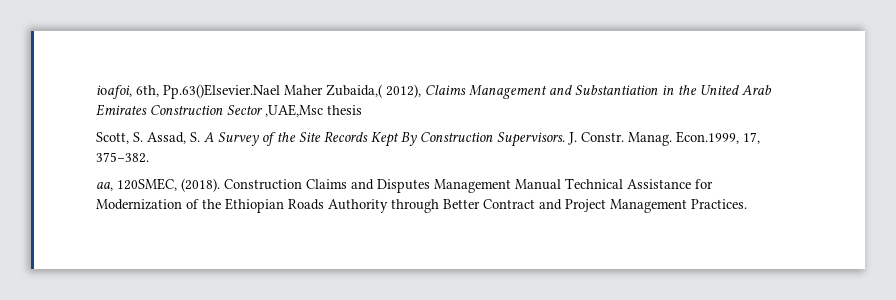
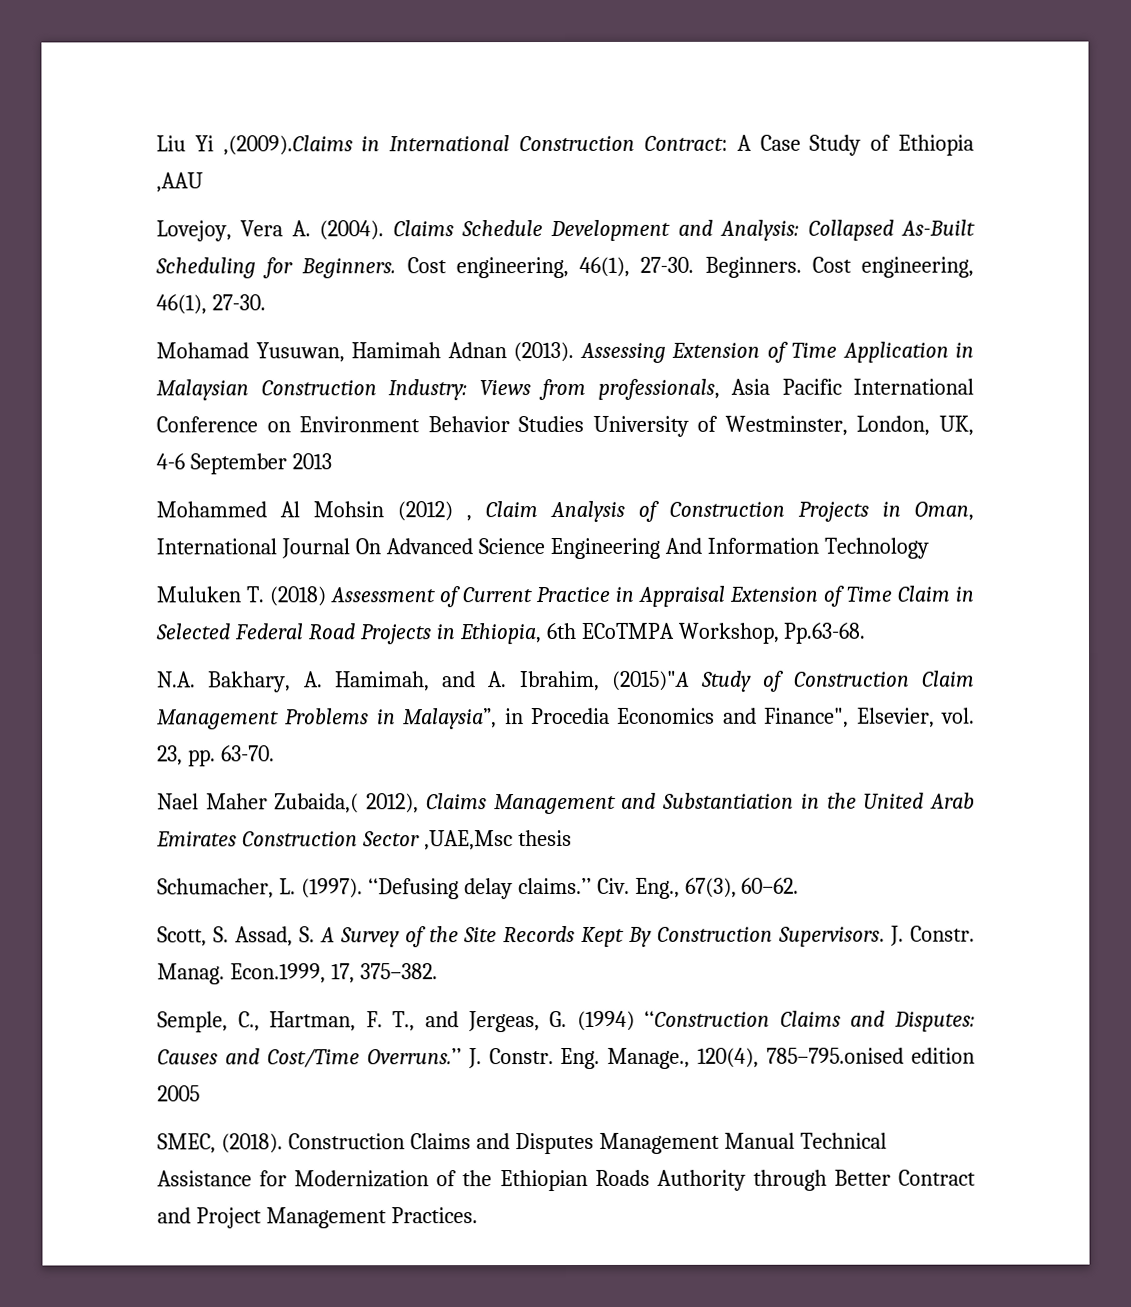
[96,84,280,99] ioafoi, 6th, Pp.63()Elsevier.Nael -> [156,134,975,156] [156,172,203,193] [156,219,975,242] [155,256,974,279] [156,294,266,315] [156,341,974,363] [156,378,974,401] [156,415,974,437] [156,453,332,475] [156,500,974,523] [156,537,929,560] [156,585,974,608] [155,622,866,645] [157,670,975,693] [157,707,975,730] [157,745,275,767] [157,793,199,810] Liu Yi ,(2009).Claims in International Construction Contract: A Case Study of Ethiopia ,AAU // Lovejoy, Vera A. (2004). Claims Schedule Development and Analysis: Collapsed As-Built Scheduling for Beginners. Cost engineering, 46(1), 27-30. Beginners. Cost engineering, 46(1), 27-30. // Mohamad Yusuwan, Hamimah Adnan (2013). Assessing Extension of Time Application in Malaysian Construction Industry: Views from professionals, Asia Pacific International Conference on Environment Behavior Studies University of Westminster, London, UK, 4-6 September 2013 // Mohammed Al Mohsin (2012) , Claim Analysis of Construction Projects in Oman, International Journal On Advanced Science Engineering And Information Technology // Muluken T. (2018) Assessment of Current Practice in Appraisal Extension of Time Claim in Selected Federal Road Projects in Ethiopia, 6th ECoTMPA Workshop, Pp.63-68. // N.A. Bakhary, A. Hamimah, and A. Ibrahim, (2015)"A Study of Construction Claim Management Problems in Malaysia”, in Procedia Economics and Finance", Elsevier, vol. 23, pp. 63-70. // Nael
(362, 110) none -> [157,877,800,900] // Schumacher, L. (1997). ‘‘Defusing delay claims.’’ Civ. Eng., 67(3), 60–62.
[96,178,177,191] aa, 120SMEC, -> [157,1010,976,1033] [157,1047,975,1070] [157,1085,200,1102] [157,1133,216,1154] Semple, C., Hartman, F. T., and Jergeas, G. (1994) ‘‘Construction Claims and Disputes: Causes and Cost/Time Overruns.’’ J. Constr. Eng. Manage., 120(4), 785–795.onised edition 2005 // SMEC,

